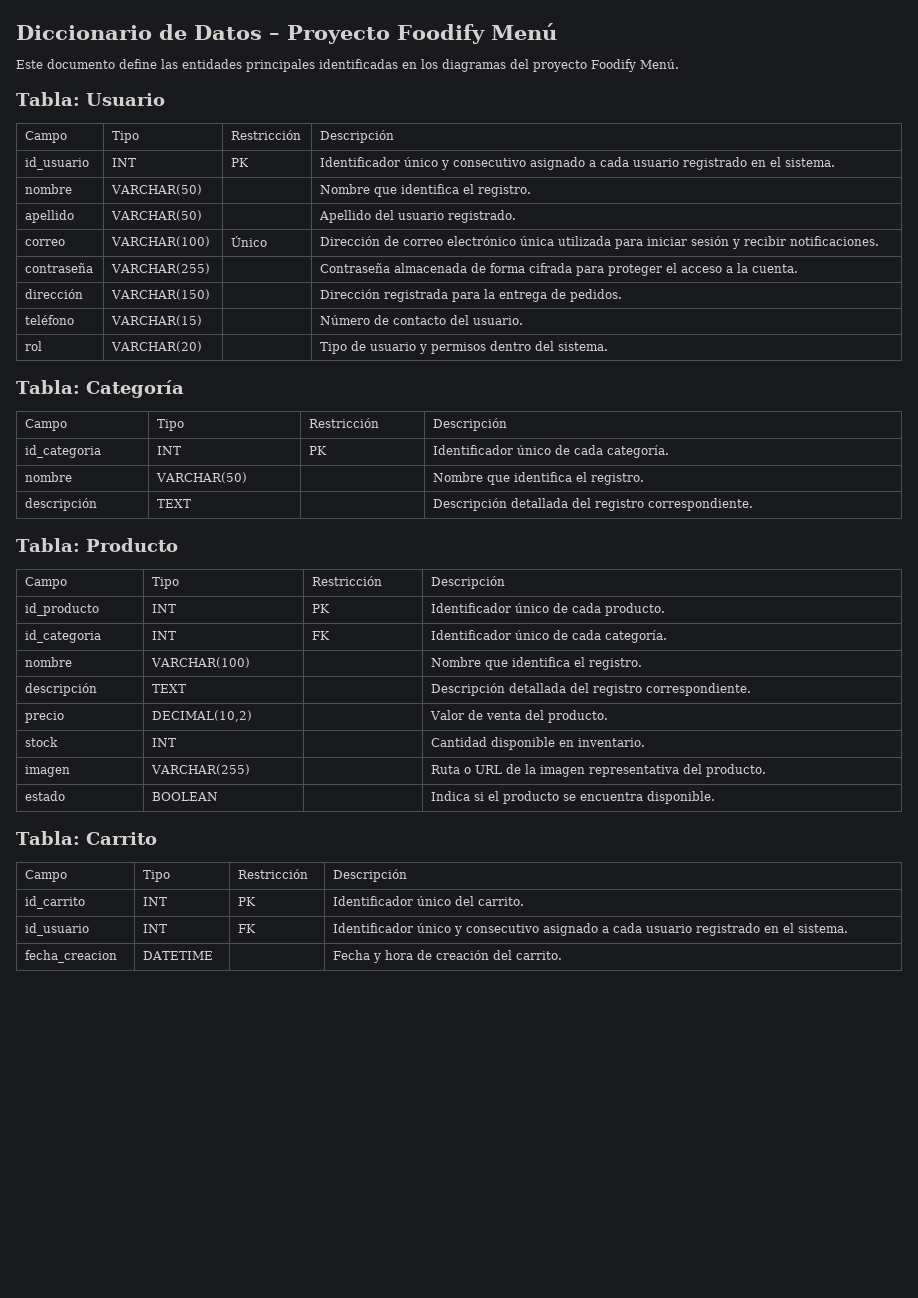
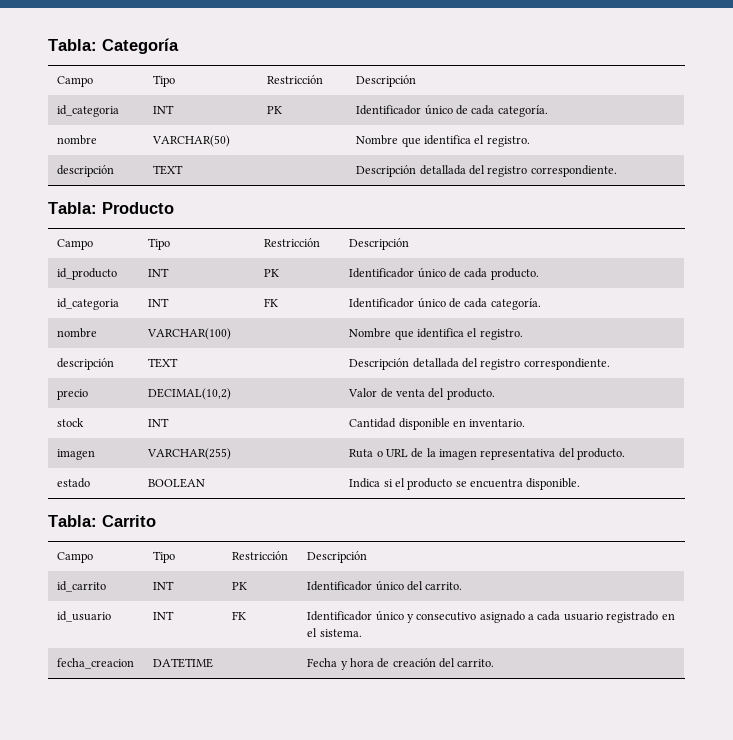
[16,23,557,44] [16,59,679,72] [16,92,165,106] [24,131,67,143] [111,131,139,143] [230,130,301,140] [319,130,394,143] [24,157,89,170] [111,158,136,167] [230,158,249,167] [319,157,835,170] [24,184,72,194] [110,184,202,195] [319,184,531,197] [24,210,74,223] [110,210,202,221] [318,210,516,223] [24,239,65,246] [110,236,210,247] [230,236,267,247] [319,236,879,249] [24,263,93,273] [110,263,210,274] [319,263,798,276] [24,289,83,299] [110,289,210,300] [319,289,622,302] [24,315,74,325] [110,315,202,326] [319,315,523,325] [24,341,42,351] [110,341,202,352] [319,341,608,354] Diccionario de Datos – Proyecto Foodify Menú // Este documento define las entidades principales identificadas en los diagramas del proyecto Foodify Menú. // Tabla: Usuario // Campo | Tipo | Restricción | Descripción // id_usuario | INT | PK | Identificador único y consecutivo asignado a cada usuario registrado en el sistema. // nombre | VARCHAR(50) | | Nombre que identifica el registro. // apellido | VARCHAR(50) | | Apellido del usuario registrado. // correo | VARCHAR(100) | Único | Dirección de correo electrónico única utilizada para iniciar sesión y recibir notificaciones. // contraseña | VARCHAR(255) | | Contraseña almacenada de forma cifrada para proteger el acceso a la cuenta. // dirección | VARCHAR(150) | | Dirección registrada para la entrega de pedidos. // teléfono | VARCHAR(15) | | Número de contacto del usuario. // rol | VARCHAR(20) | | Tipo de usuario y permisos dentro del sistema. // -> (48, 45) none

